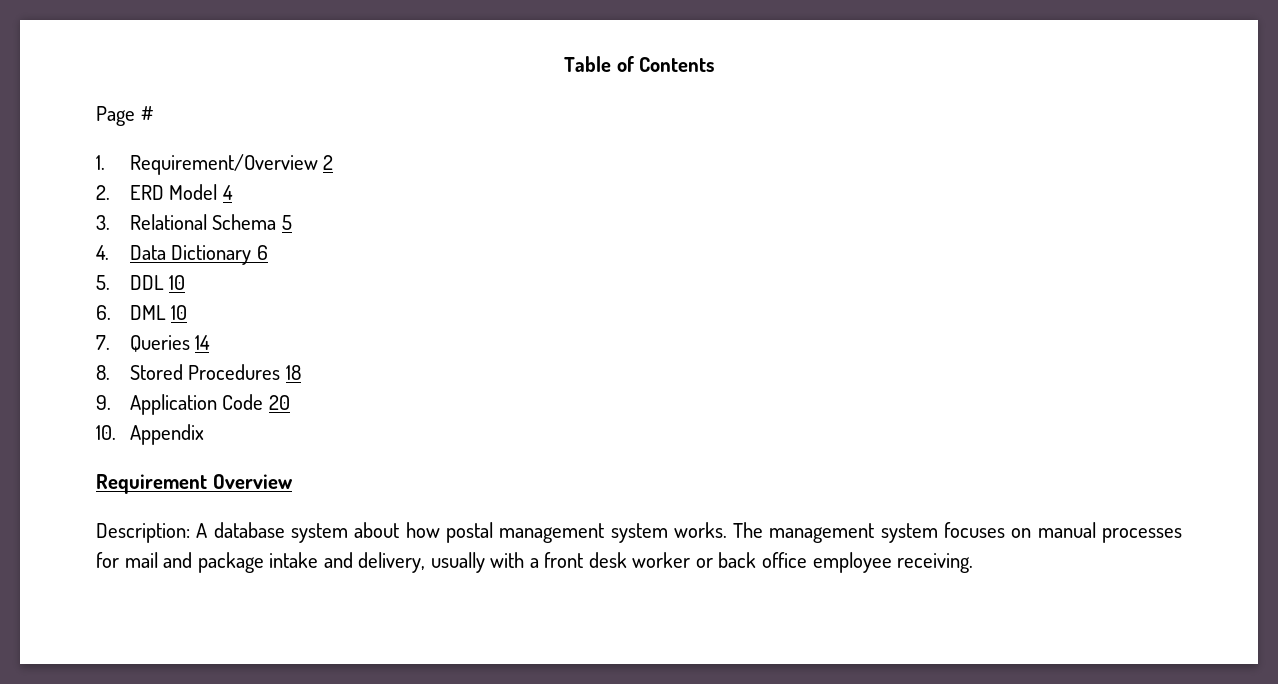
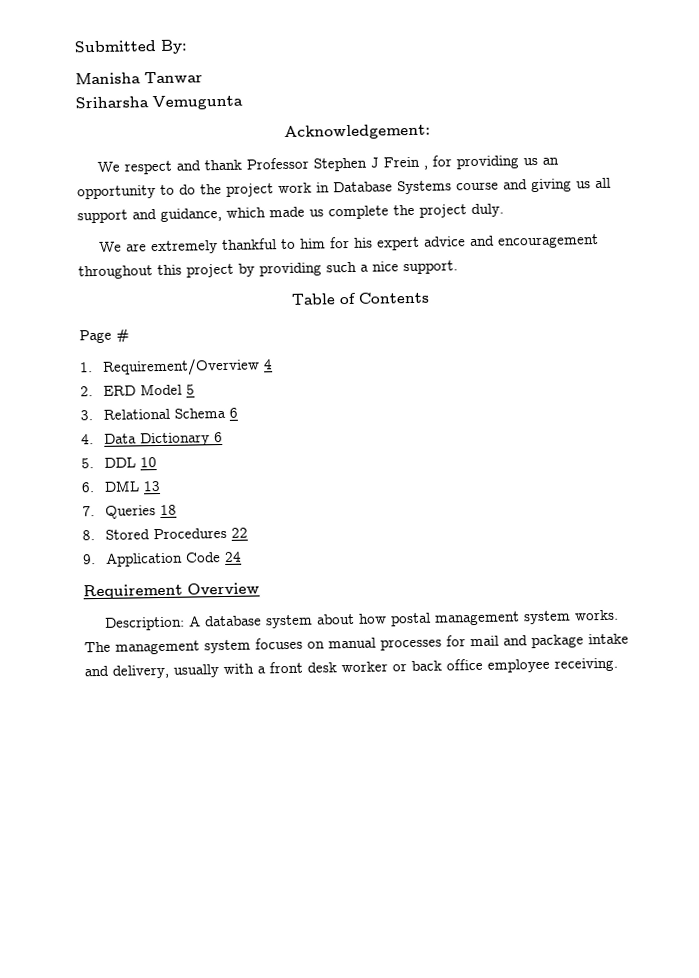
(563, 64) none -> [74,39,188,54] [75,71,203,85] [75,94,243,111] [284,123,431,140] [97,155,560,175] [77,177,611,200] [77,203,504,224] [99,234,600,255] [78,260,458,280] Submitted By: // Manisha Tanwar // Sriharsha Vemugunta // Acknowledgement: // We respect and thank Professor Stephen J Frein , for providing us an opportunity to do the project work in Database Systems course and giving us all support and guidance, which made us complete the project duly. // We are extremely thankful to him for his expert advice and encouragement throughout this project by providing such a nice support. //
[323,155,334,170] 2 -> [263,359,274,370] 4
[222,185,233,200] 4 -> [186,384,196,395] 5
[281,215,292,230] 5 -> [229,407,239,418] 6
[171,305,188,320] 10 -> [143,480,162,492] 13
[195,335,211,350] 14 -> [160,504,178,516] 18
[285,365,301,380] 18 -> [231,527,249,538] 22
[268,395,290,410] [96,424,204,445] 20 // 10. Appendix -> [224,551,243,562] 24

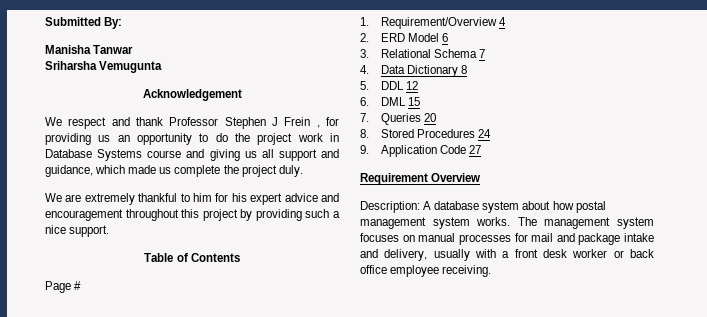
[284,123,431,140] Acknowledgement: -> [142,89,242,101] Acknowledgement
[186,384,196,395] 5 -> [441,33,448,42] 6
[229,407,239,418] 6 -> [478,49,485,58] 7
[214,432,224,443] 6 -> [460,65,467,74] 8
[140,457,158,468] 10 -> [405,81,418,90] 12
[143,480,162,492] 13 -> [407,97,420,106] 15
[160,504,178,516] 18 -> [423,113,436,122] 20
[231,527,249,538] 22 -> [477,129,491,138] 24
[224,551,243,562] 24 -> [468,145,481,154] 27

